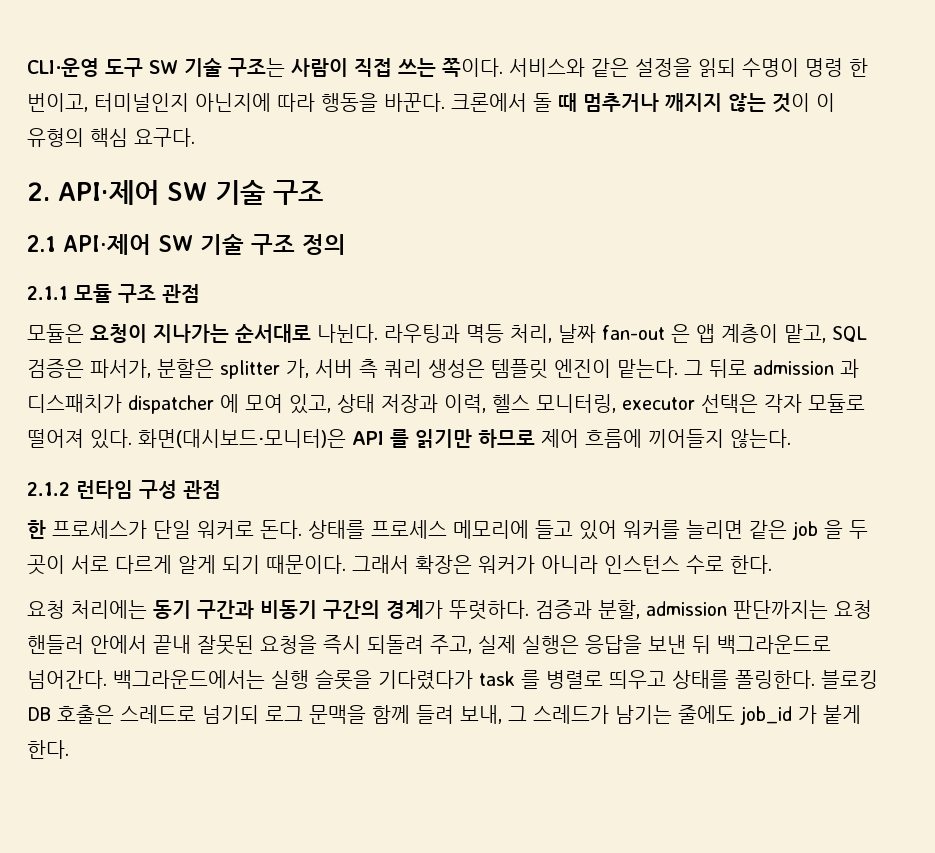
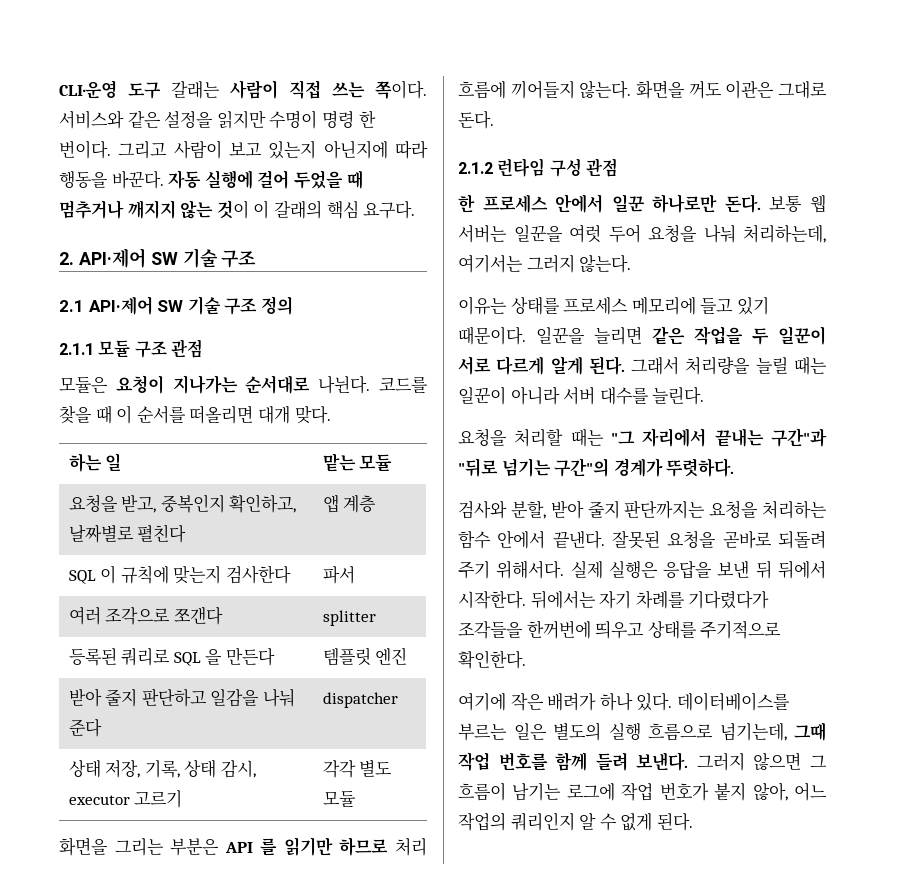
[149,58,285,77] SW 기술 구조는 -> [171,80,220,99] 갈래는
[698,58,736,77] 읽되 -> [216,110,266,129] 읽지만
[27,93,552,112] 번이고, 터미널인지 아닌지에 따라 행동을 바꾼다. 크론에서 돌 -> [59,140,428,159] [59,170,343,189] 번이다. 그리고 사람이 보고 있는지 아닌지에 따라 행동을 바꾼다. 자동 실행에 걸어 두었을
[27,128,84,147] 유형의 -> [273,200,322,219] 갈래의
[384,324,867,343] [27,359,859,379] [27,394,865,414] [27,429,346,449] 라우팅과 멱등 처리, 날짜 fan-out 은 앱 계층이 맡고, SQL 검증은 파서가, 분할은 splitter 가, 서버 측 쿼리 생성은 템플릿 엔진이 맡는다. 그 뒤로 admission 과 디스패치가 dispatcher 에 모여 있고, 상태 저장과 이력, 헬스 모니터링, executor 선택은 각자 모듈로 떨어져 있다. 화면(대시보드·모니터)은 -> [378,377,428,393] [59,405,331,424] [68,453,122,472] [322,453,393,472] [68,494,297,513] [68,524,187,543] [322,494,377,513] [68,565,291,584] [322,565,355,584] [68,606,223,625] [322,610,376,626] [68,647,275,666] [322,647,408,666] [68,688,295,707] [68,719,102,737] [322,692,398,708] [68,759,256,778] [68,790,183,808] [322,759,393,778] [322,791,356,807] [59,837,220,856] 코드를 찾을 때 이 순서를 떠올리면 대개 맞다. // 하는 일 | 맡는 모듈 // 요청을 받고, 중복인지 확인하고, 날짜별로 펼친다 | 앱 계층 // SQL 이 규칙에 맞는지 검사한다 | 파서 // 여러 조각으로 쪼갠다 | splitter // 등록된 쿼리로 SQL 을 만든다 | 템플릿 엔진 // 받아 줄지 판단하고 일감을 나눠 준다 | dispatcher // 상태 저장, 기록, 상태 감시, executor 고르기 | 각각 별도 모듈 // 화면을 그리는 부분은
[541,429,579,448] 제어 -> [395,837,427,856] 처리
(791, 438) none -> [636,80,827,99] [458,111,494,129] 화면을 꺼도 이관은 그대로 돈다.
[52,520,868,540] [27,555,772,575] [27,600,872,620] [27,635,472,655] 프로세스가 단일 워커로 돈다. 상태를 프로세스 메모리에 들고 있어 워커를 늘리면 같은 job 을 두 곳이 서로 다르게 알게 되기 때문이다. 그래서 확장은 워커가 아니라 인스턴스 수로 한다. // 요청 처리에는 동기 구간과 비동기 구간의 경계가 뚜렷하다. 검증과 분할, admission 판단까지는 요청 핸들러 안에서 끝내 잘못된 요청을 즉시 되돌려 주고, -> [482,194,826,213] [458,224,826,243] [458,254,632,273] [458,296,769,315] [458,326,826,345] [458,356,827,375] [458,386,705,405] [458,428,827,447] [458,458,735,477] [458,500,827,519] [458,530,826,549] [458,560,565,579] 프로세스 안에서 일꾼 하나로만 돈다. 보통 웹 서버는 일꾼을 여럿 두어 요청을 나눠 처리하는데, 여기서는 그러지 않는다. // 이유는 상태를 프로세스 메모리에 들고 있기 때문이다. 일꾼을 늘리면 같은 작업을 두 일꾼이 서로 다르게 알게 된다. 그래서 처리량을 늘릴 때는 일꾼이 아니라 서버 대수를 늘린다. // 요청을 처리할 때는 "그 자리에서 끝내는 구간"과 "뒤로 넘기는 구간"의 경계가 뚜렷하다. // 검사와 분할, 받아 줄지 판단까지는 요청을 처리하는 함수 안에서 끝낸다. 잘못된 요청을 곧바로 되돌려 주기 위해서다.
[717,635,831,654] [27,669,878,690] [27,705,861,725] [27,740,69,759] 백그라운드로 넘어간다. 백그라운드에서는 실행 슬롯을 기다렸다가 task 를 병렬로 띄우고 상태를 폴링한다. 블로킹 DB 호출은 스레드로 넘기되 로그 문맥을 함께 들려 보내, 그 스레드가 남기는 줄에도 job_id 가 붙게 한다. -> [778,560,826,579] [458,590,770,609] [458,620,782,639] [458,650,526,669] [458,692,790,711] [458,722,826,741] [458,752,827,771] [458,782,827,801] [458,812,693,831] 뒤에서 시작한다. 뒤에서는 자기 차례를 기다렸다가 조각들을 한꺼번에 띄우고 상태를 주기적으로 확인한다. // 여기에 작은 배려가 하나 있다. 데이터베이스를 부르는 일은 별도의 실행 흐름으로 넘기는데, 그때 작업 번호를 함께 들려 보낸다. 그러지 않으면 그 흐름이 남기는 로그에 작업 번호가 붙지 않아, 어느 작업의 쿼리인지 알 수 없게 된다.

